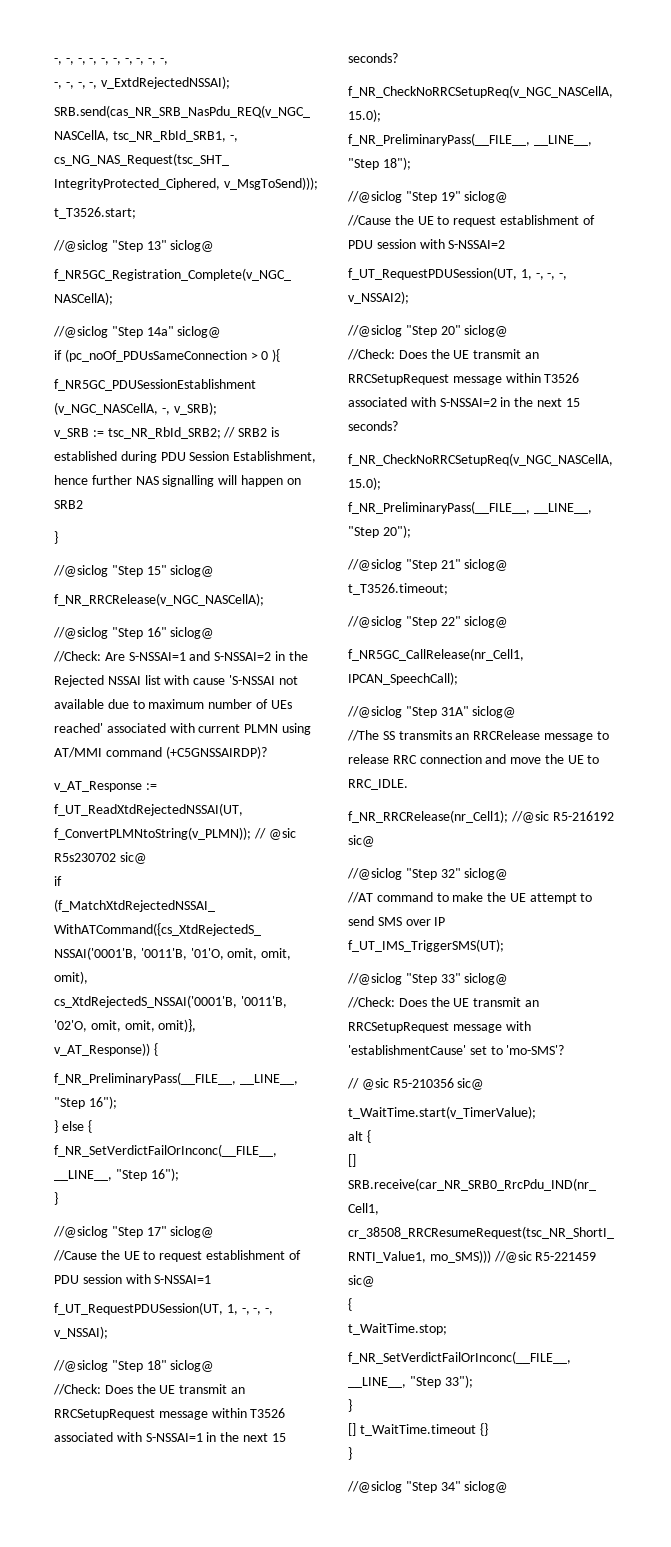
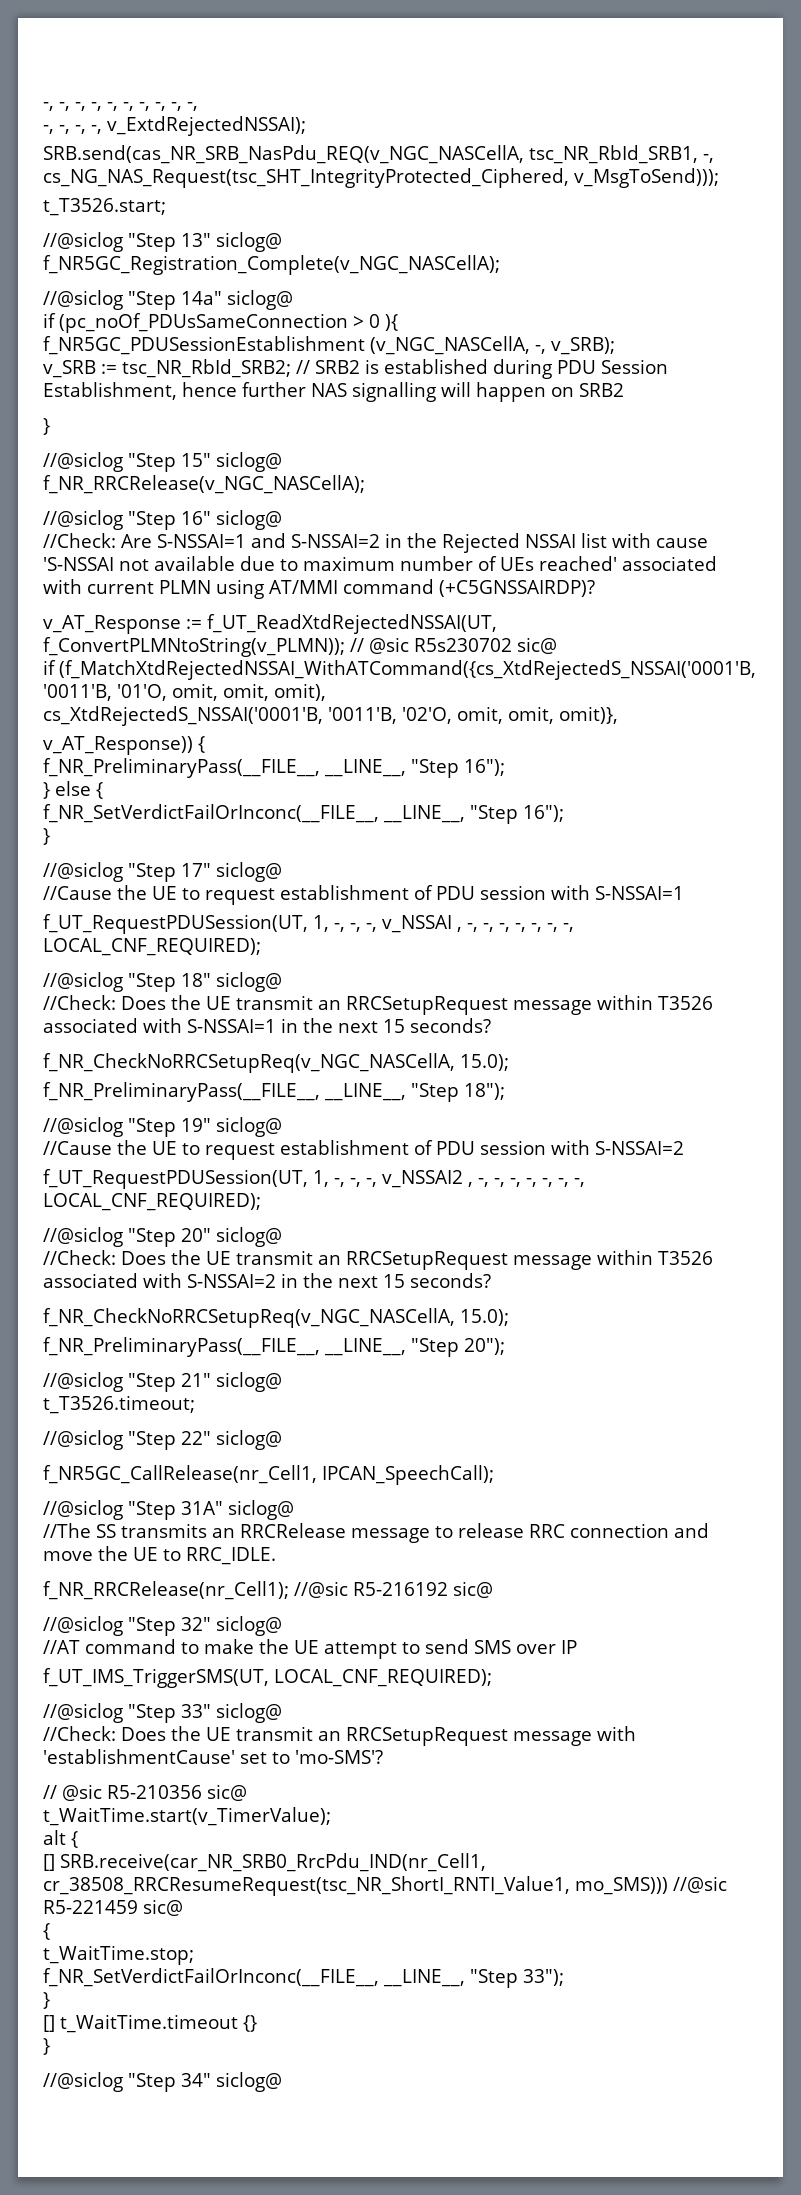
[54,1326,108,1339] v_NSSAI); -> [381,915,574,933] [43,938,261,956] v_NSSAI , -, -, -, -, -, -, -, LOCAL_CNF_REQUIRED);
[348,291,409,304] v_NSSAI2); -> [381,1170,585,1188] [43,1193,261,1211] v_NSSAI2 , -, -, -, -, -, -, -, LOCAL_CNF_REQUIRED);
[348,939,504,952] f_UT_IMS_TriggerSMS(UT); -> [43,1668,492,1688] f_UT_IMS_TriggerSMS(UT, LOCAL_CNF_REQUIRED);

